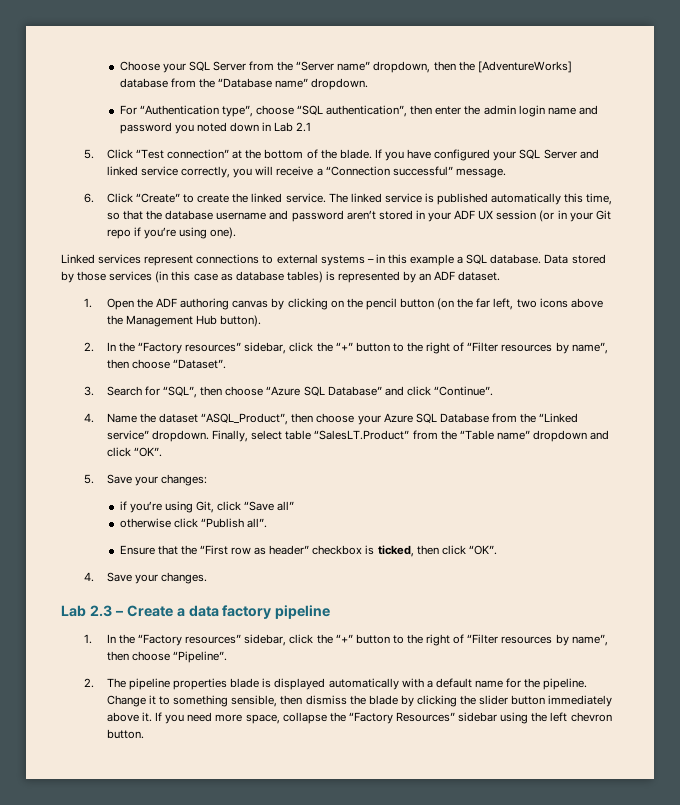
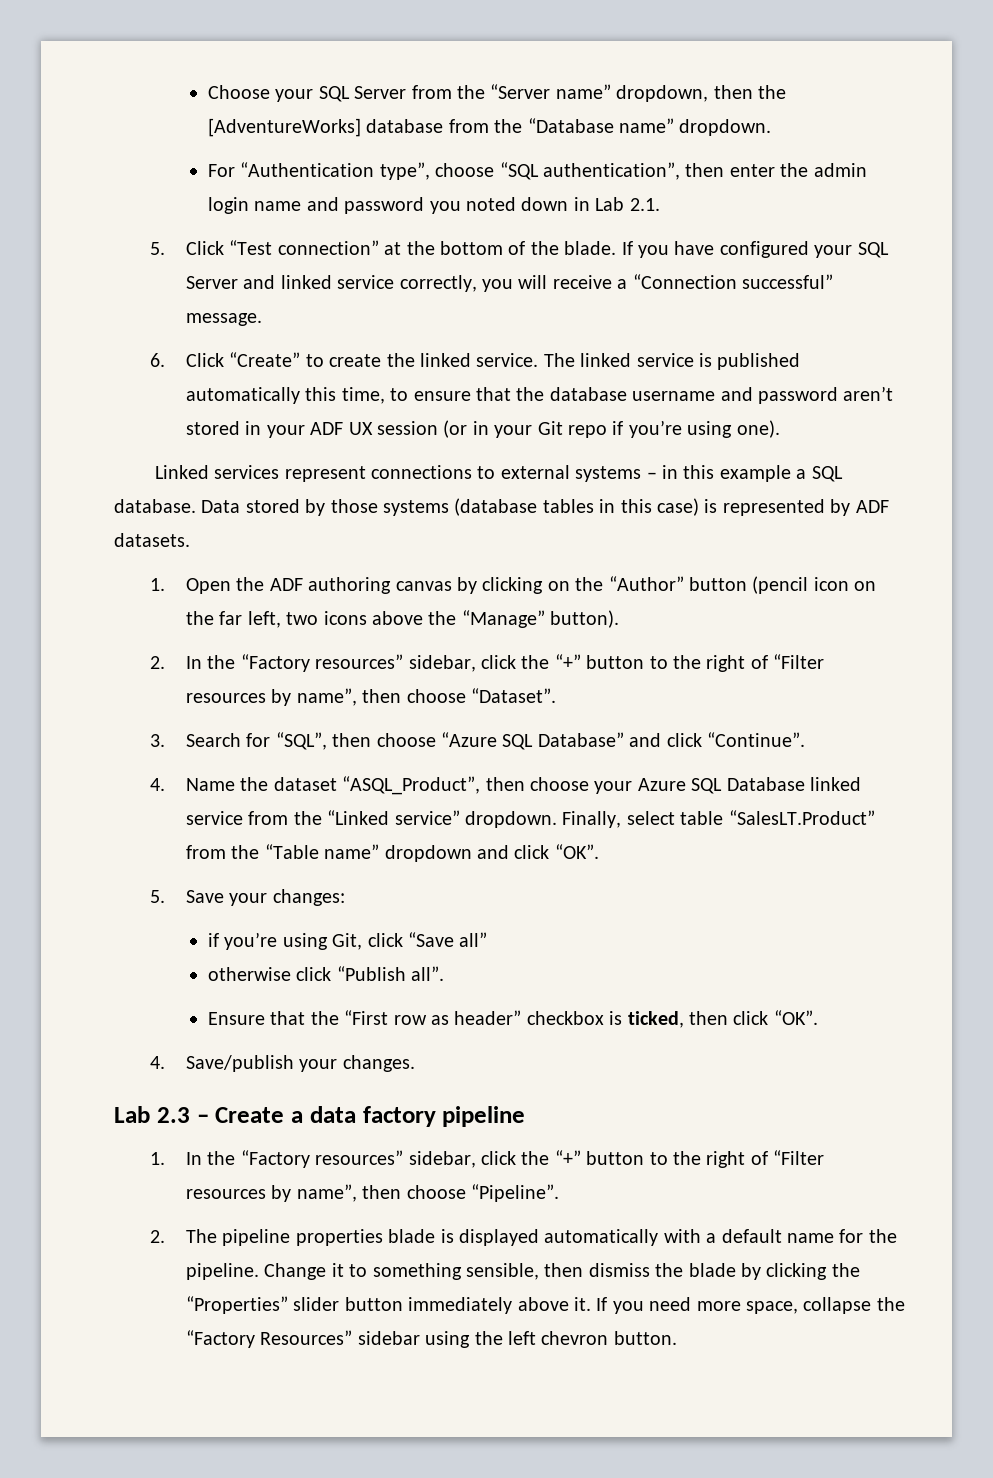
[296,122,312,132] 2.1 -> [629,198,660,211] 2.1.
[106,212,120,220] so -> [390,388,471,401] to ensure
[109,271,501,283] services (in this case as database tables) is represented by an ADF dataset. -> [383,498,889,516] [114,533,190,547] systems (database tables in this case) is represented by ADF datasets.
[365,298,455,310] pencil button (on -> [608,576,877,594] “Author” button (pencil icon on
[126,315,218,327] Management Hub -> [461,610,545,628] “Manage”
(489, 418) none -> [810,777,862,791] [186,811,244,825] linked service
[106,572,132,582] Save -> [186,1055,295,1072] Save/publish
(477, 700) none -> [186,1296,289,1314] “Properties”

